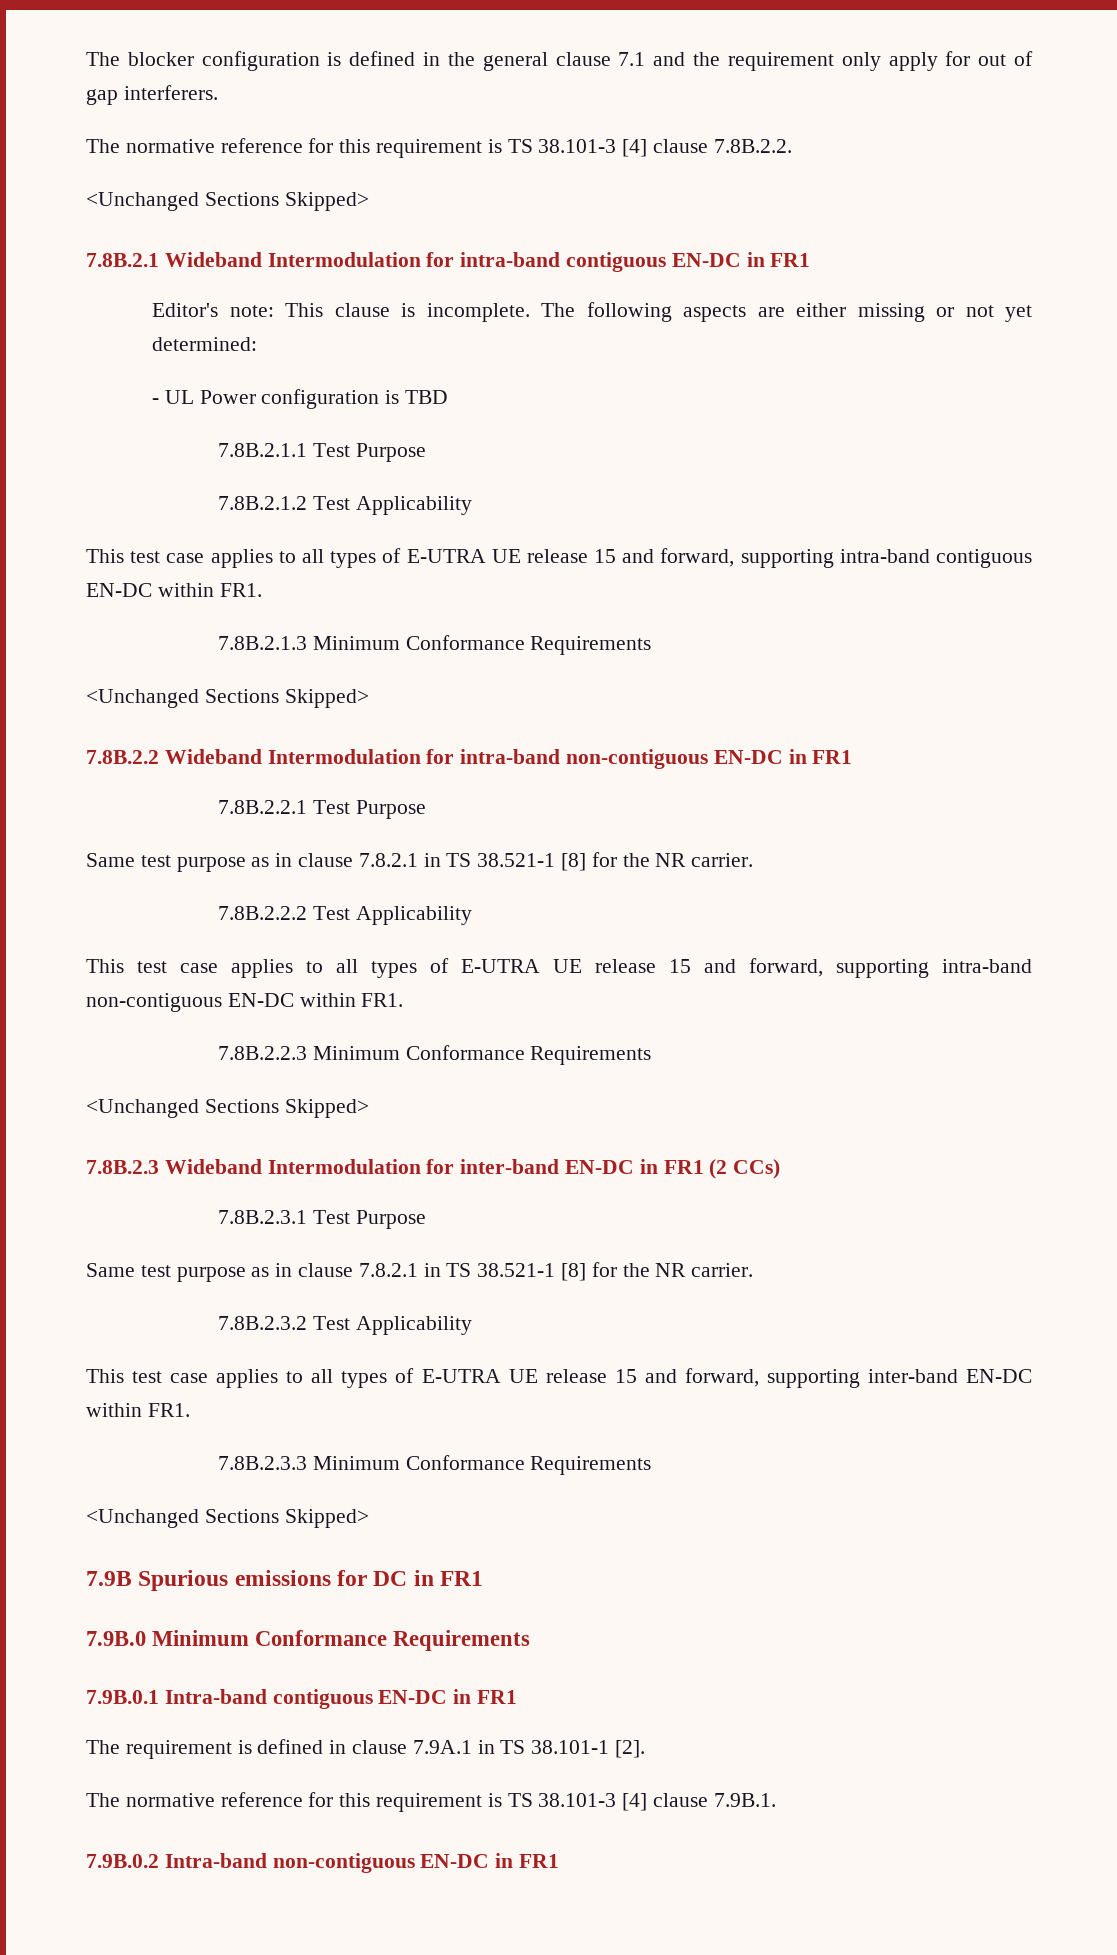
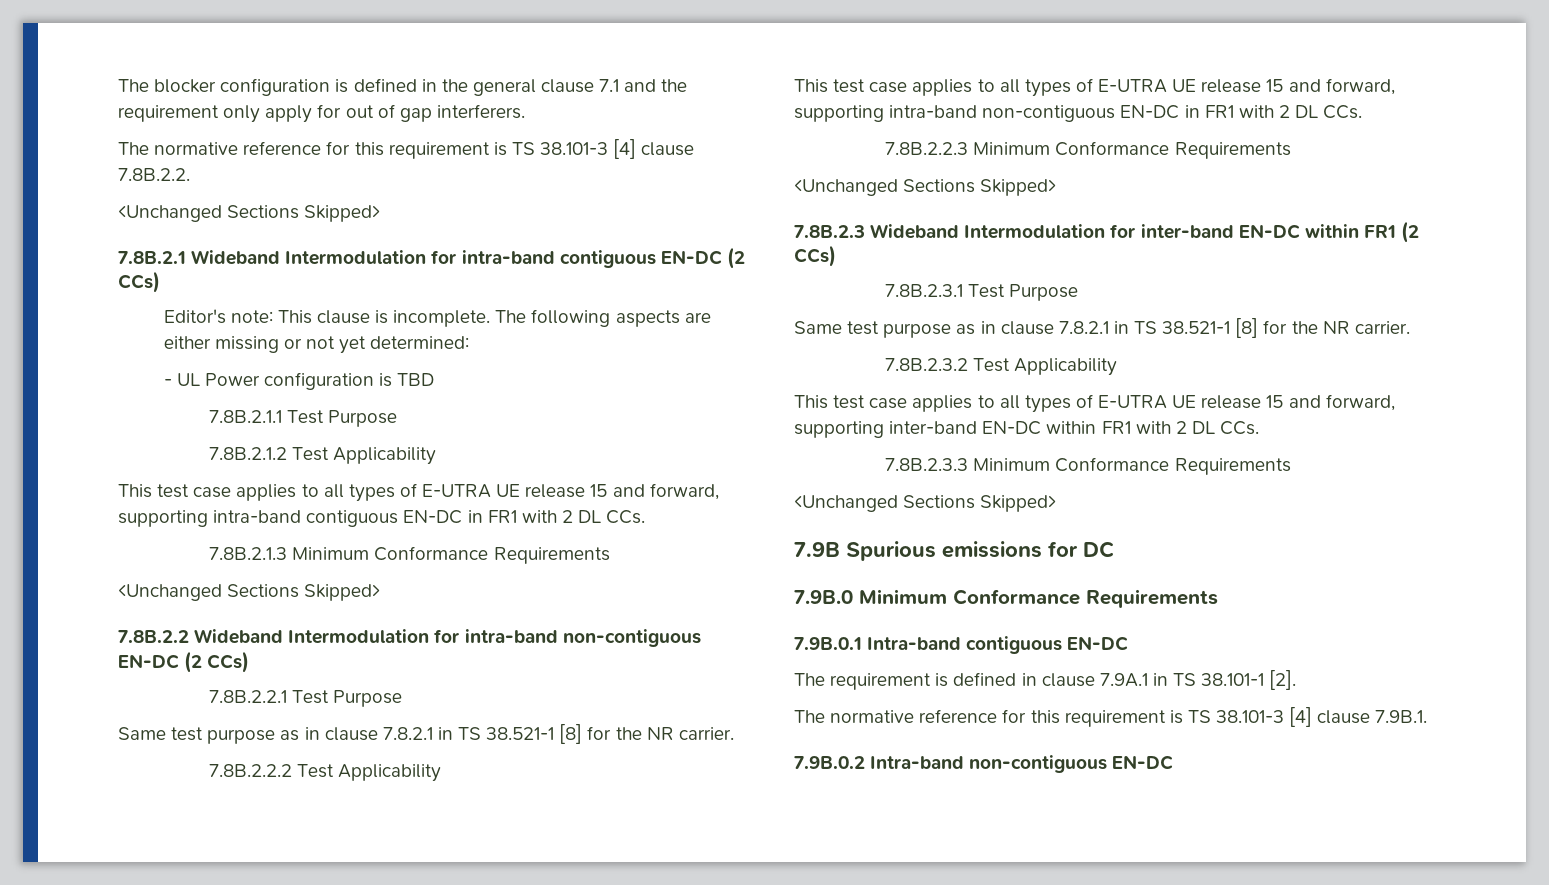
[746,252,811,267] in FR1 -> [726,247,745,269] [118,271,160,293] (2 CCs)
[157,583,262,597] within FR1. -> [467,510,646,524] in FR1 with 2 DL CCs.
[788,749,853,764] in FR1 -> [184,651,250,673] (2 CCs)
[299,993,404,1007] within FR1. -> [1184,105,1363,119] in FR1 with 2 DL CCs.
[639,1159,658,1174] in -> [1304,224,1359,238] within
[147,1403,190,1417] FR1. -> [1101,421,1260,435] FR1 with 2 DL CCs.
[413,1570,484,1586] in FR1 -> (1114, 549) none
[453,1689,518,1704] in FR1 -> (1129, 643) none
[495,1853,560,1868] in FR1 -> (1174, 762) none

